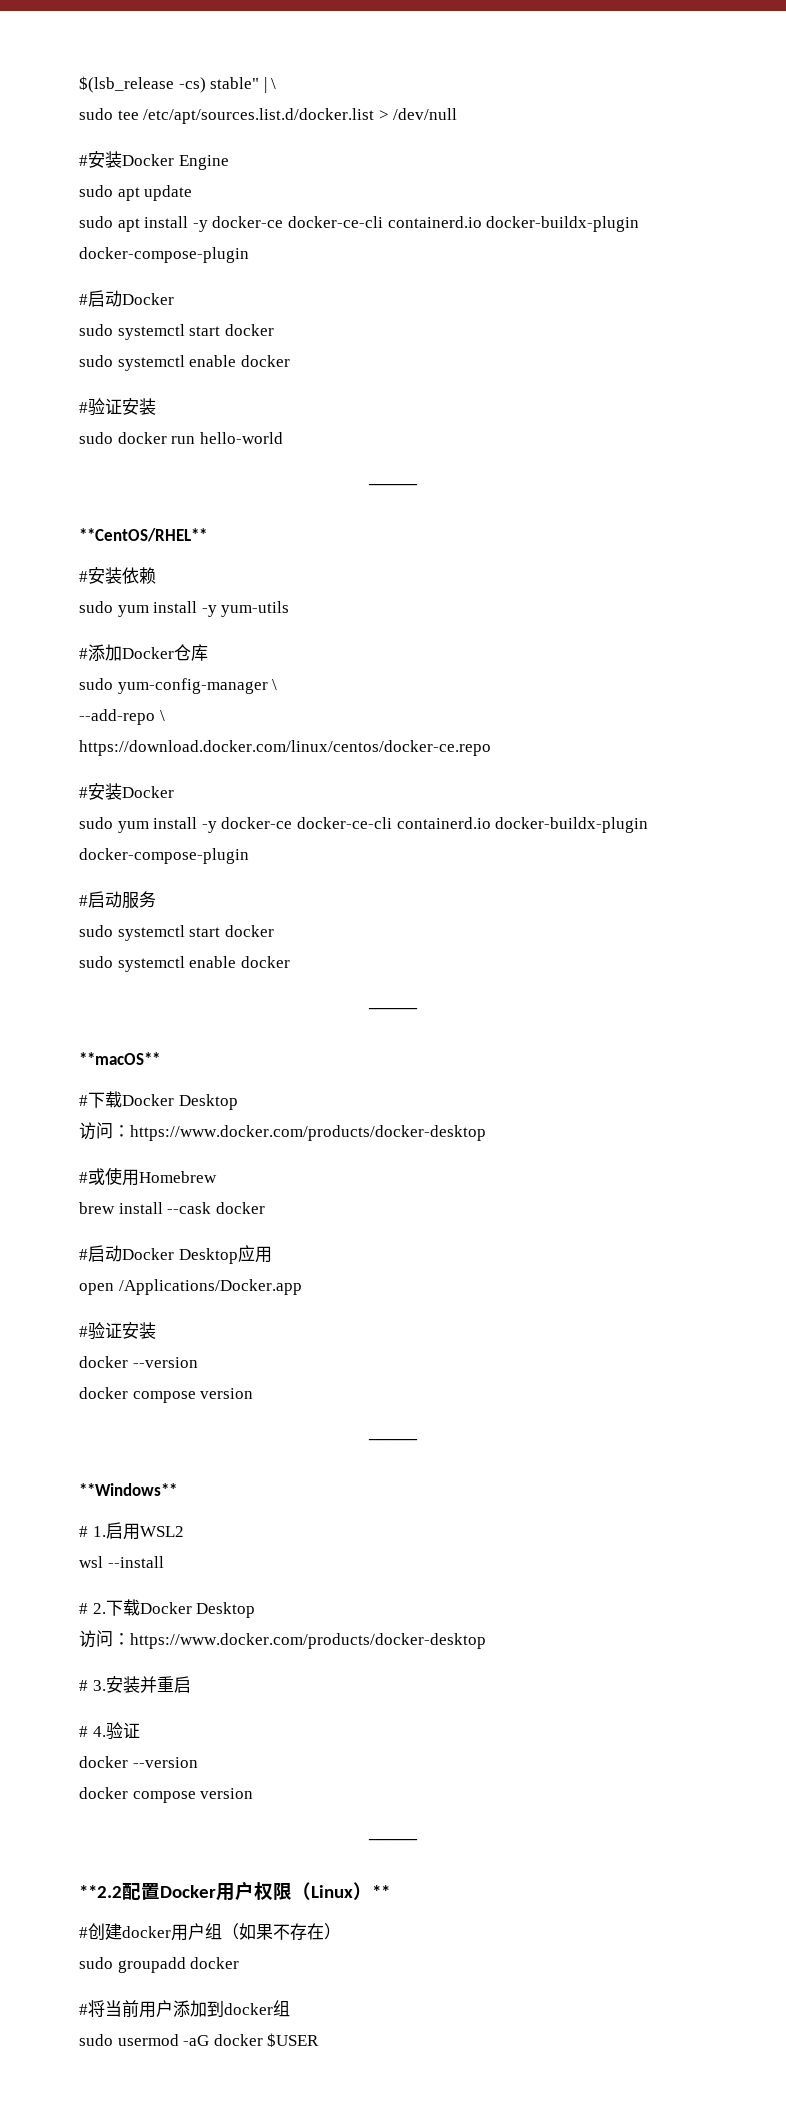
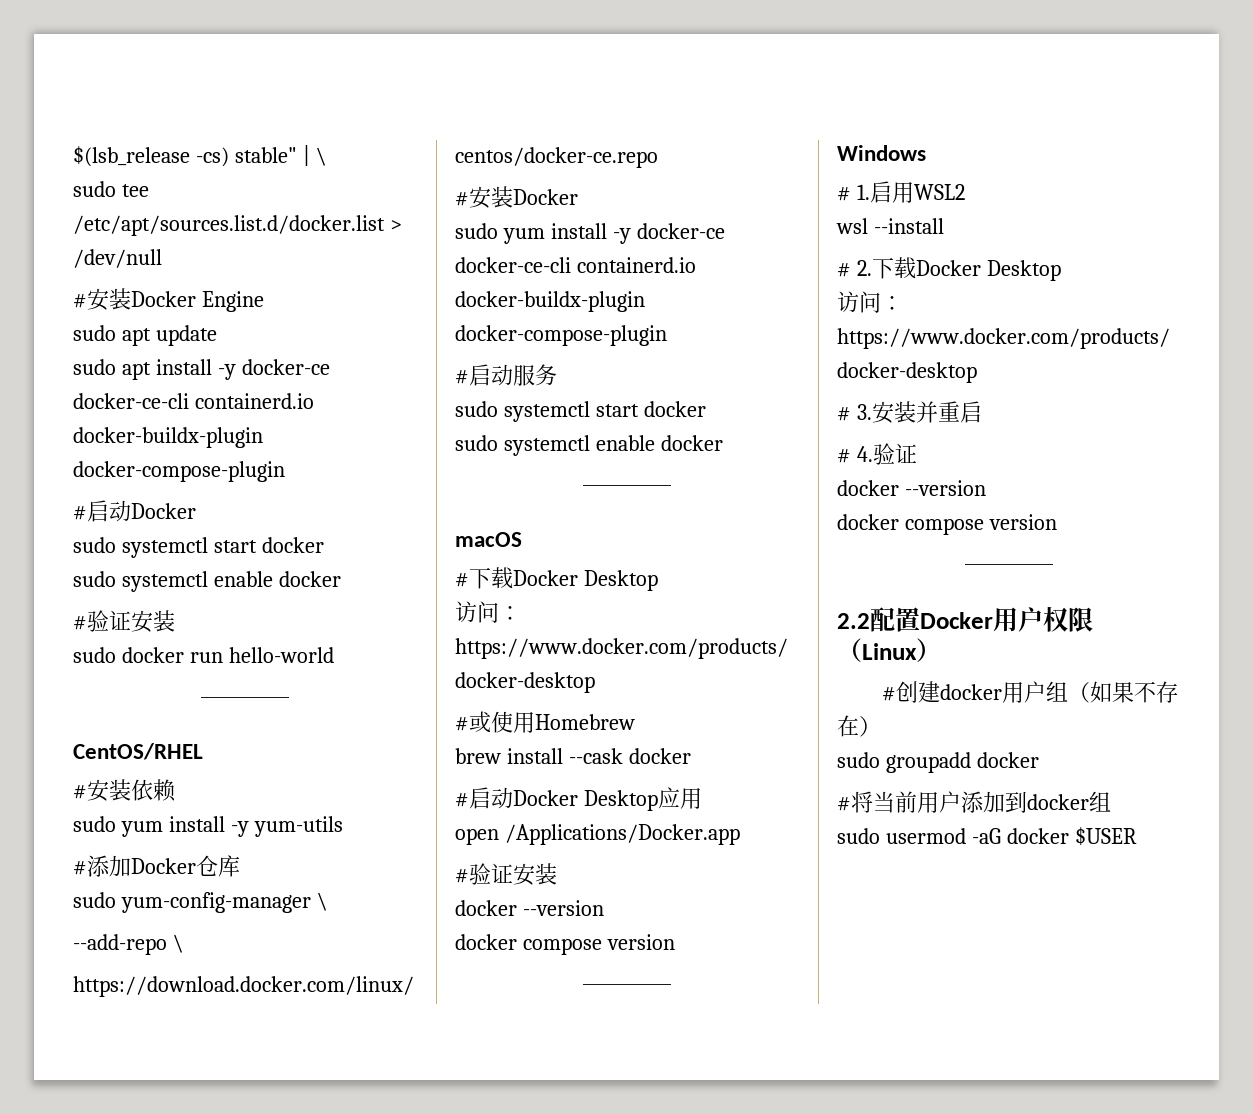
[79,528,207,542] **CentOS/RHEL** -> [73,743,203,760] CentOS/RHEL
[79,1052,160,1065] **macOS** -> [455,532,522,547] macOS
[79,1483,177,1496] **Windows** -> [837,145,926,161] Windows
[79,1885,122,1898] **2.2 -> [837,613,870,629] 2.2
[372,1885,390,1898] ** -> (941, 650) none

